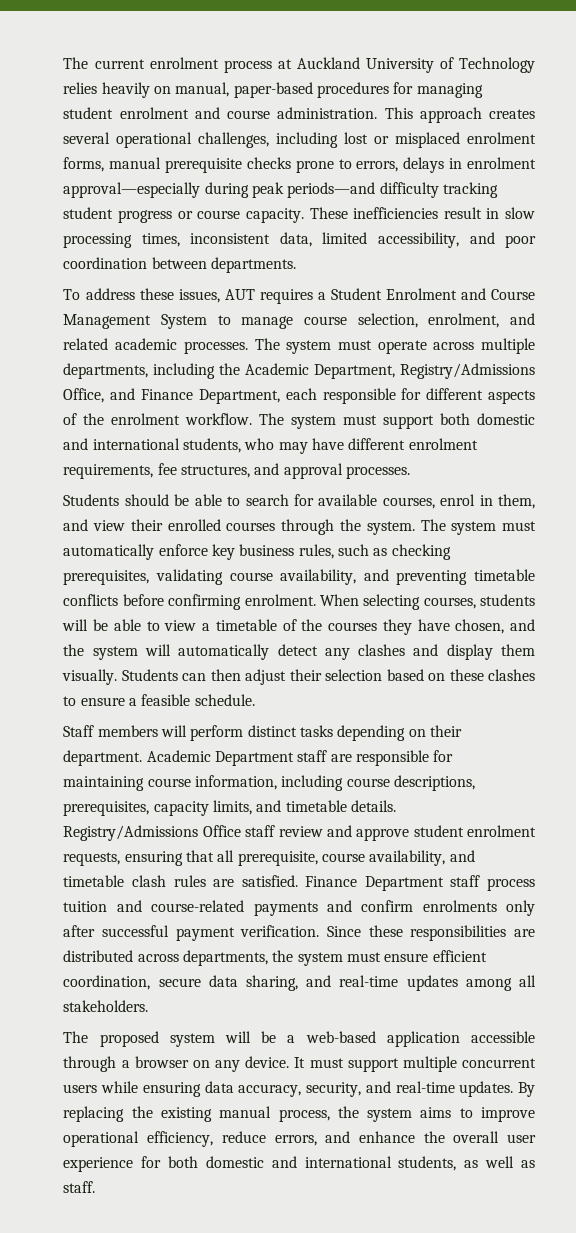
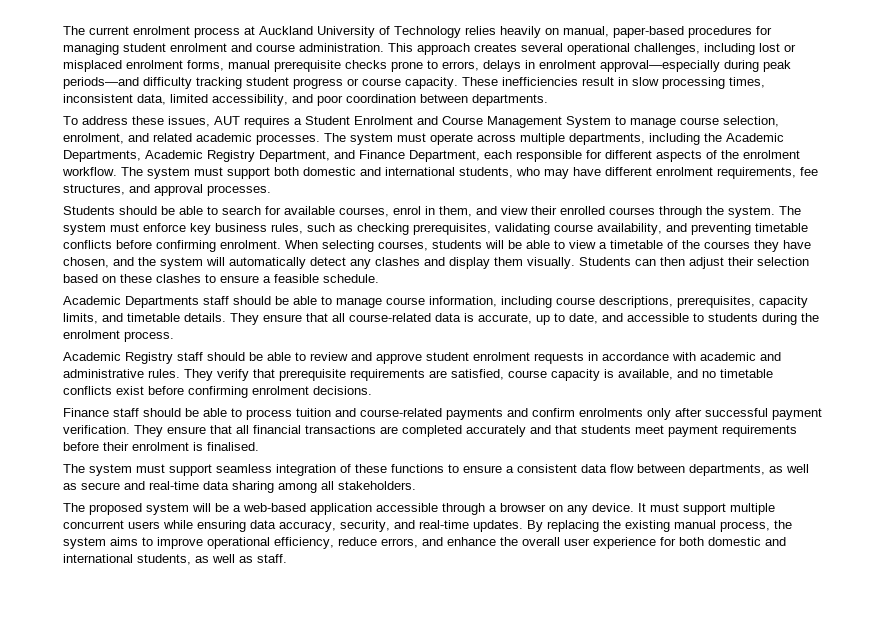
[314,363,535,379] [63,388,105,403] Department, Registry/Admissions Office, -> [62,150,330,162] Departments, Academic Registry Department,
[63,544,155,560] automatically -> (139, 227) none
[63,725,463,741] [63,750,454,766] [63,776,145,791] Staff members will perform distinct tasks depending on their department. Academic Department staff are responsible for maintaining -> [62,296,382,308] Academic Departments staff should be able to manage
[63,825,276,841] Registry/Admissions Office staff -> [229,313,819,325] [62,330,174,342] [62,352,306,364] They ensure that all course-related data is accurate, up to date, and accessible to students during the enrolment process. // Academic Registry staff should be able to
[63,850,475,866] [63,875,481,891] requests, ensuring that all prerequisite, course availability, and timetable clash rules are satisfied. Finance Department staff -> [533,352,781,364] [62,369,773,381] [62,386,372,398] [62,408,242,417] requests in accordance with academic and administrative rules. They verify that prerequisite requirements are satisfied, course capacity is available, and no timetable conflicts exist before confirming enrolment decisions. // Finance staff should be able to
[327,925,535,941] [63,950,487,966] [63,975,458,991] Since these responsibilities are distributed across departments, the system must ensure efficient coordination, secure data sharing, and real-time updates -> [133,425,797,437] [62,442,259,451] [62,464,809,476] [62,481,274,493] They ensure that all financial transactions are completed accurately and that students meet payment requirements before their enrolment is finalised. // The system must support seamless integration of these functions to ensure a consistent data flow between departments, as well as secure and real-time data sharing

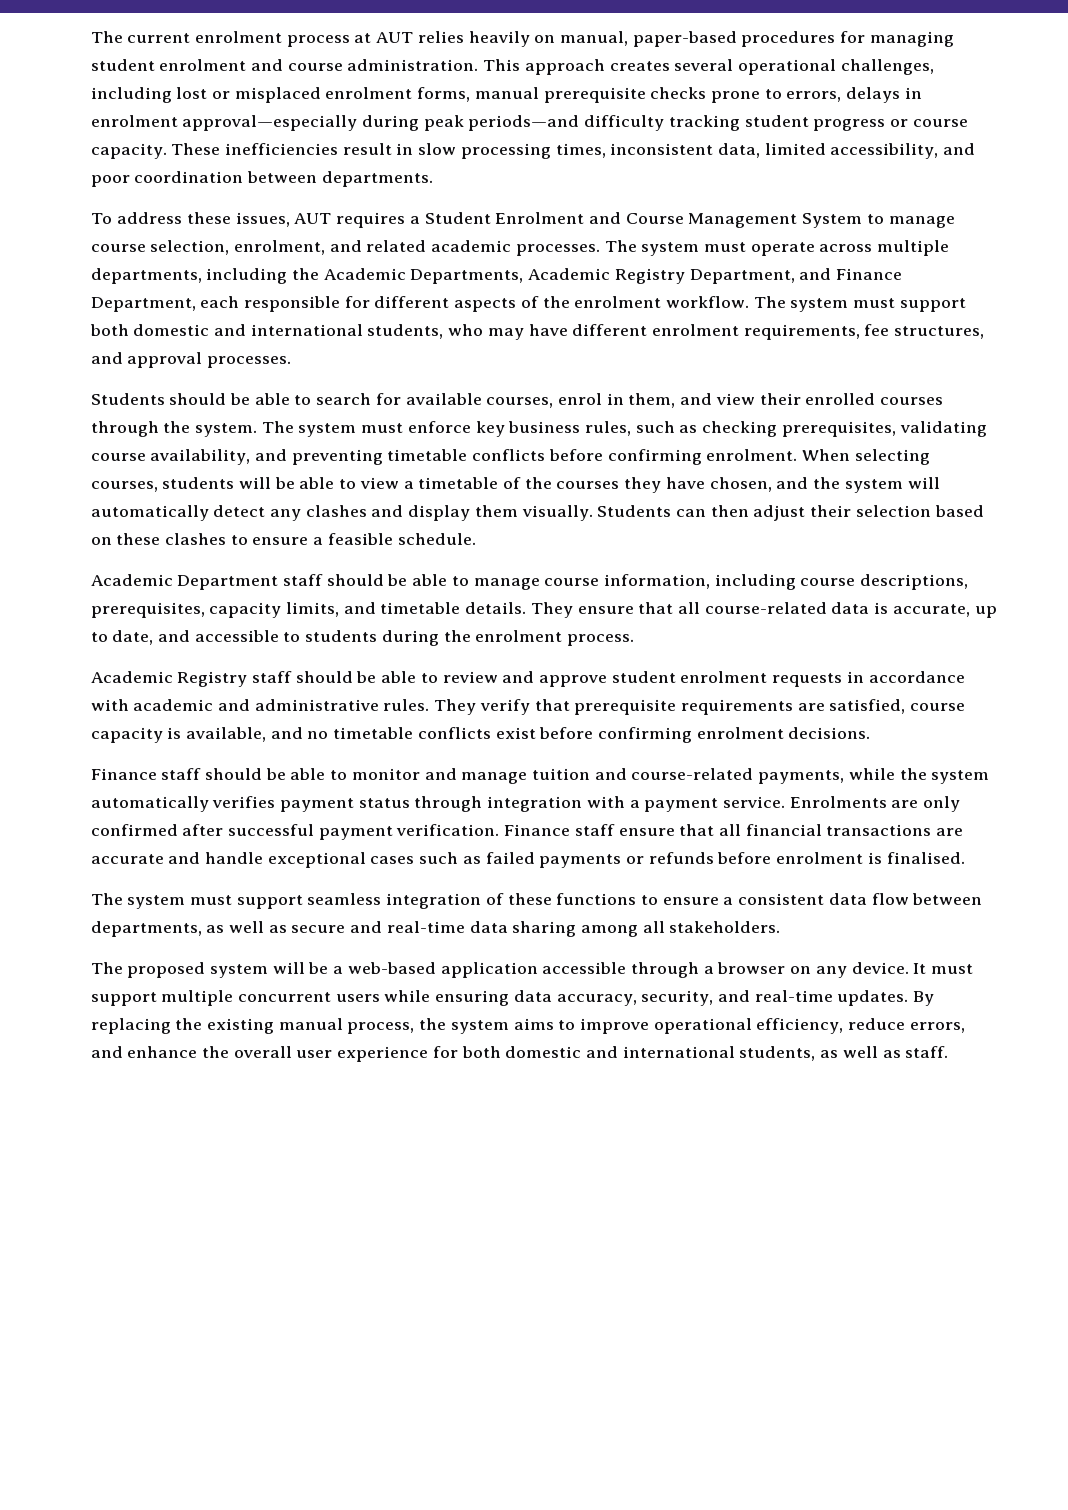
[258,26,461,38] Auckland University of Technology -> [376,32,414,43] AUT
[124,296,199,308] Departments -> [177,575,279,590] Department
[245,408,671,420] process tuition and course-related payments and confirm enrolments only -> [351,768,990,784] [90,796,961,812] [90,824,178,836] monitor and manage tuition and course-related payments, while the system automatically verifies payment status through integration with a payment service. Enrolments are only confirmed
[133,425,163,437] They -> [504,824,615,836] Finance staff
[401,425,797,437] [62,442,129,451] completed accurately and that students meet payment requirements before their -> [90,852,772,868] accurate and handle exceptional cases such as failed payments or refunds before

